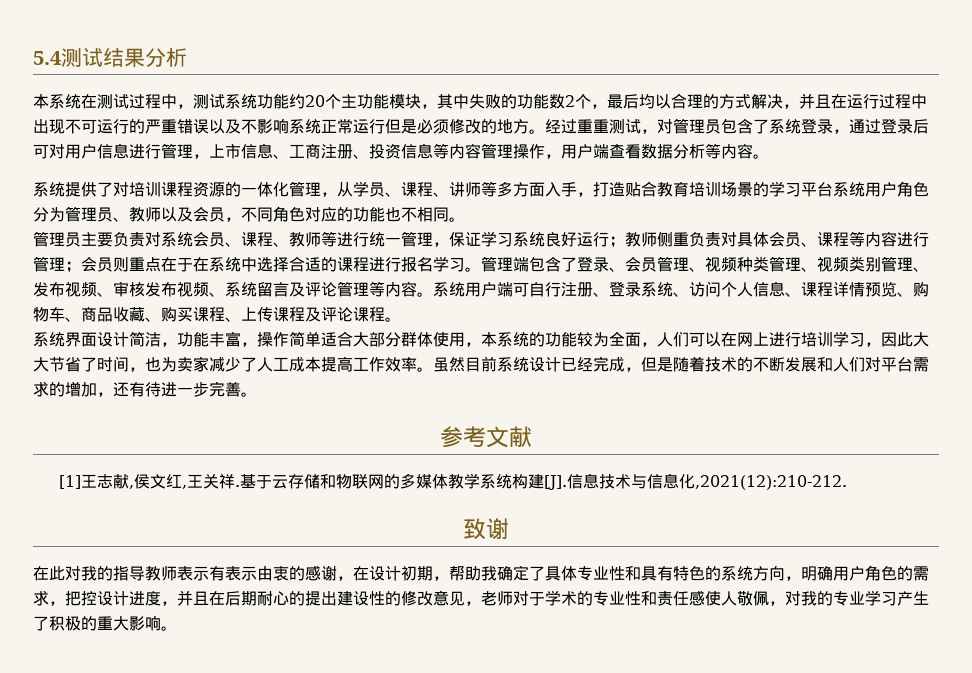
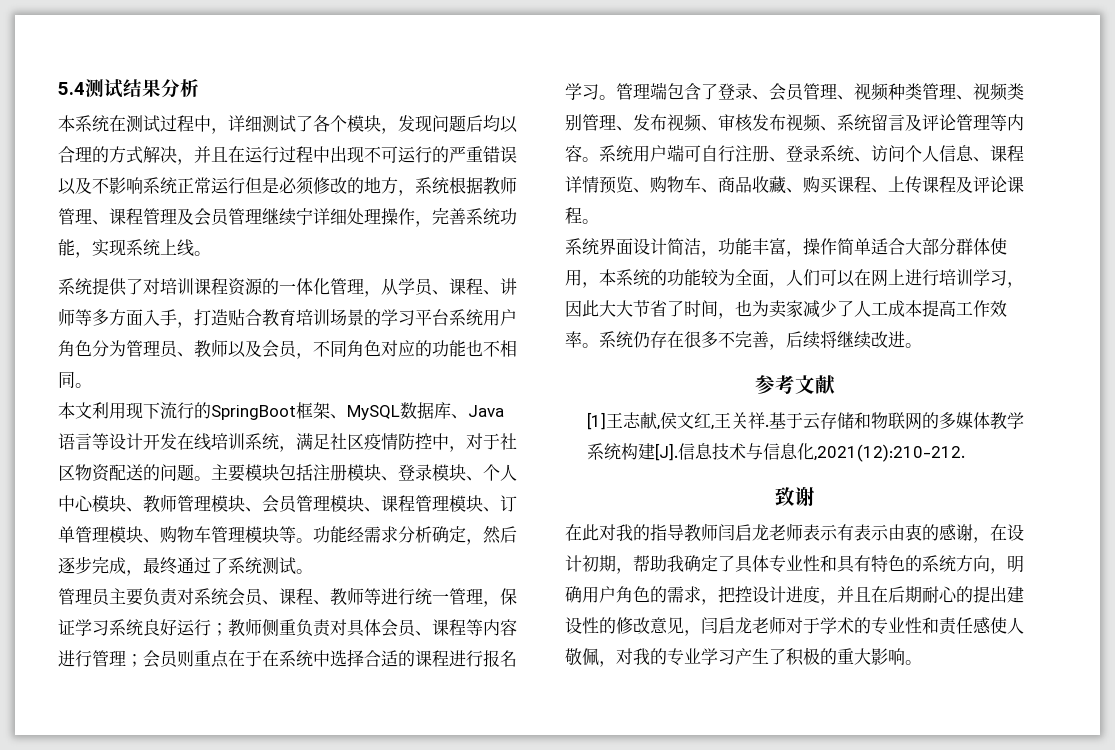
[193,94,623,109] 测试系统功能约20个主功能模块，其中失败的功能数2个，最 -> [228,115,466,134] 详细测试了各个模块，发现问题
[529,118,929,134] [33,143,753,159] 。经过重重测试，对管理员包含了系统登录，通过登录后可对用户信息进行管理，上市信息、工商注册、投资信息等内容管理操作，用户端查看数据分析等内容 -> [398,176,517,196] [58,208,517,227] [58,239,194,258] ，系统根据教师管理、课程管理及会员管理继续宁详细处理操作，完善系统功能，实现系统上线
(465, 219) none -> [58,402,504,420] [58,433,517,452] [58,464,517,482] [58,494,517,513] [58,526,517,545] [58,556,313,576] // 本文利用现下流行的SpringBoot框架、MySQL数据库、Java语言等设计开发在线培训系统，满足社区疫情防控中，对于社区物资配送的问题。主要模块包括注册模块、登录模块、个人中心模块、教师管理模块、会员管理模块、课程管理模块、订单管理模块、购物车管理模块等。功能经需求分析确定，然后逐步完成，最终通过了系统测试。
[433,356,929,372] [33,381,241,397] 虽然目前系统设计已经完成，但是随着技术的不断发展和人们对平台需求的增加，还有待进一步完善 -> [599,331,905,350] 系统仍存在很多不完善，后续将继续改进
(177, 573) none -> [718,523,803,541] 闫启龙老师
(481, 603) none -> [701,617,752,634] 闫启龙

